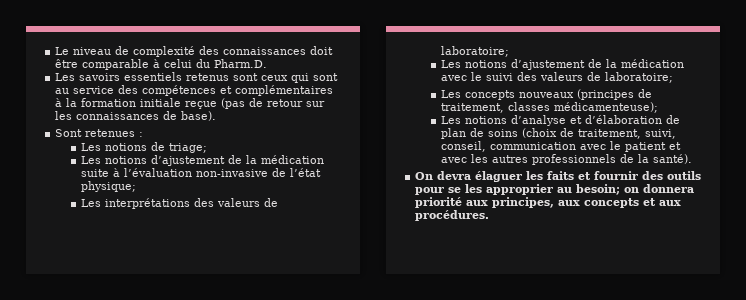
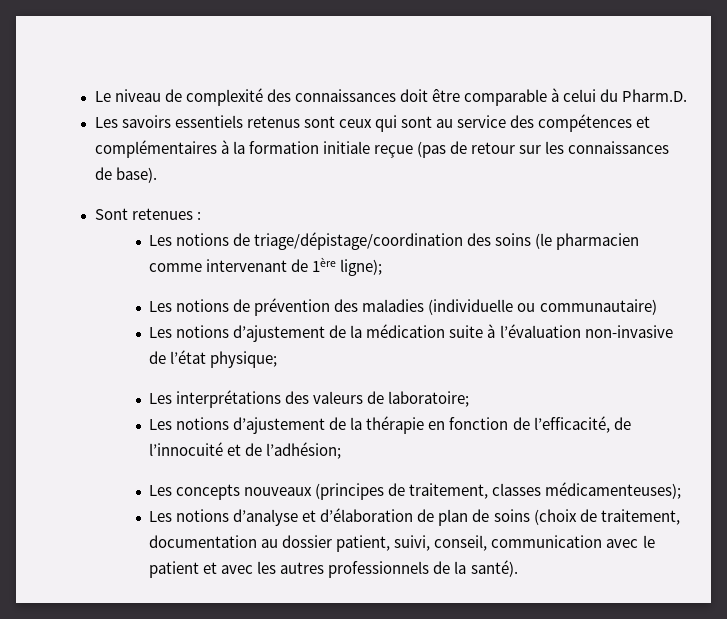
[168,143,207,153] triage; -> [254,232,640,250] [149,257,383,276] [149,298,657,316] triage/dépistage/coordination des soins (le pharmacien comme intervenant de 1ère ligne); // Les notions de prévention des maladies (individuelle ou communautaire)
[620,59,684,68] [440,72,673,83] médication avec le suivi des valeurs de laboratoire; -> [366,416,631,434] [149,442,342,459] thérapie en fonction de l’efficacité, de l’innocuité et de l’adhésion;
[553,102,658,113] médicamenteuse); -> [545,482,682,499] médicamenteuses);
(641, 134) none -> [149,535,391,552] documentation au dossier patient,
[415,171,702,182] [415,184,695,195] [415,197,682,208] [415,210,490,221] // On devra élaguer les faits et fournir des outils pour se les approprier au besoin; on donnera priorité aux principes, aux concepts et aux procédures. -> (518, 568) none

